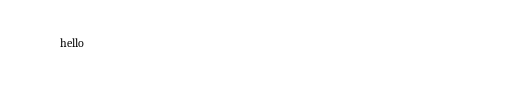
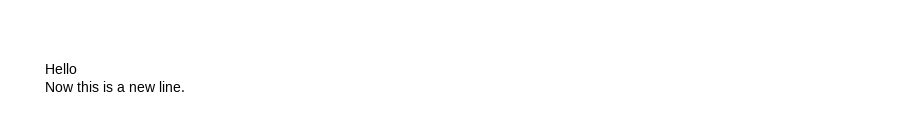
[60,38,84,47] hello -> [45,63,77,74] [45,81,185,92] Hello // Now this is a new line.

